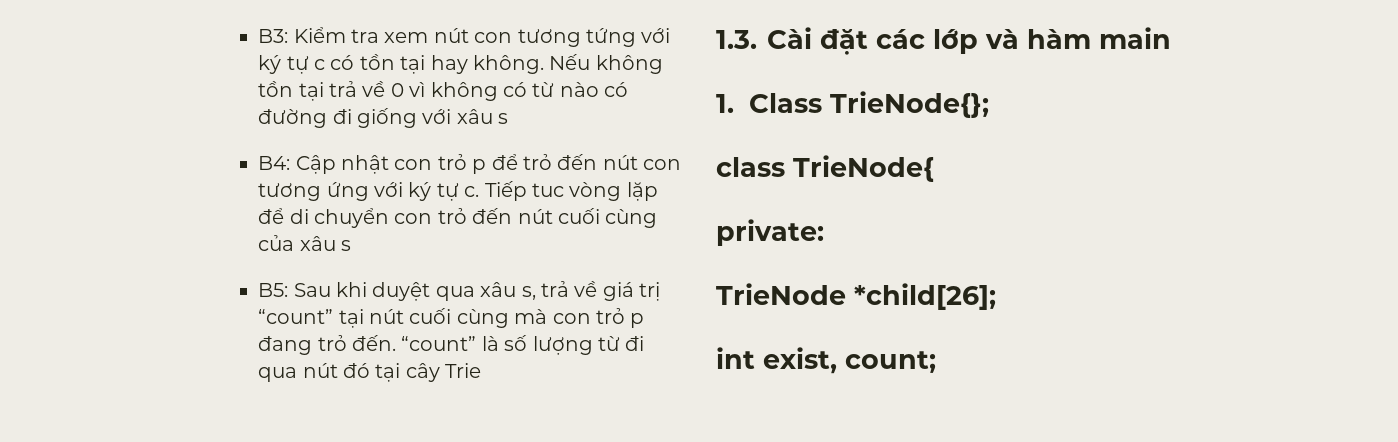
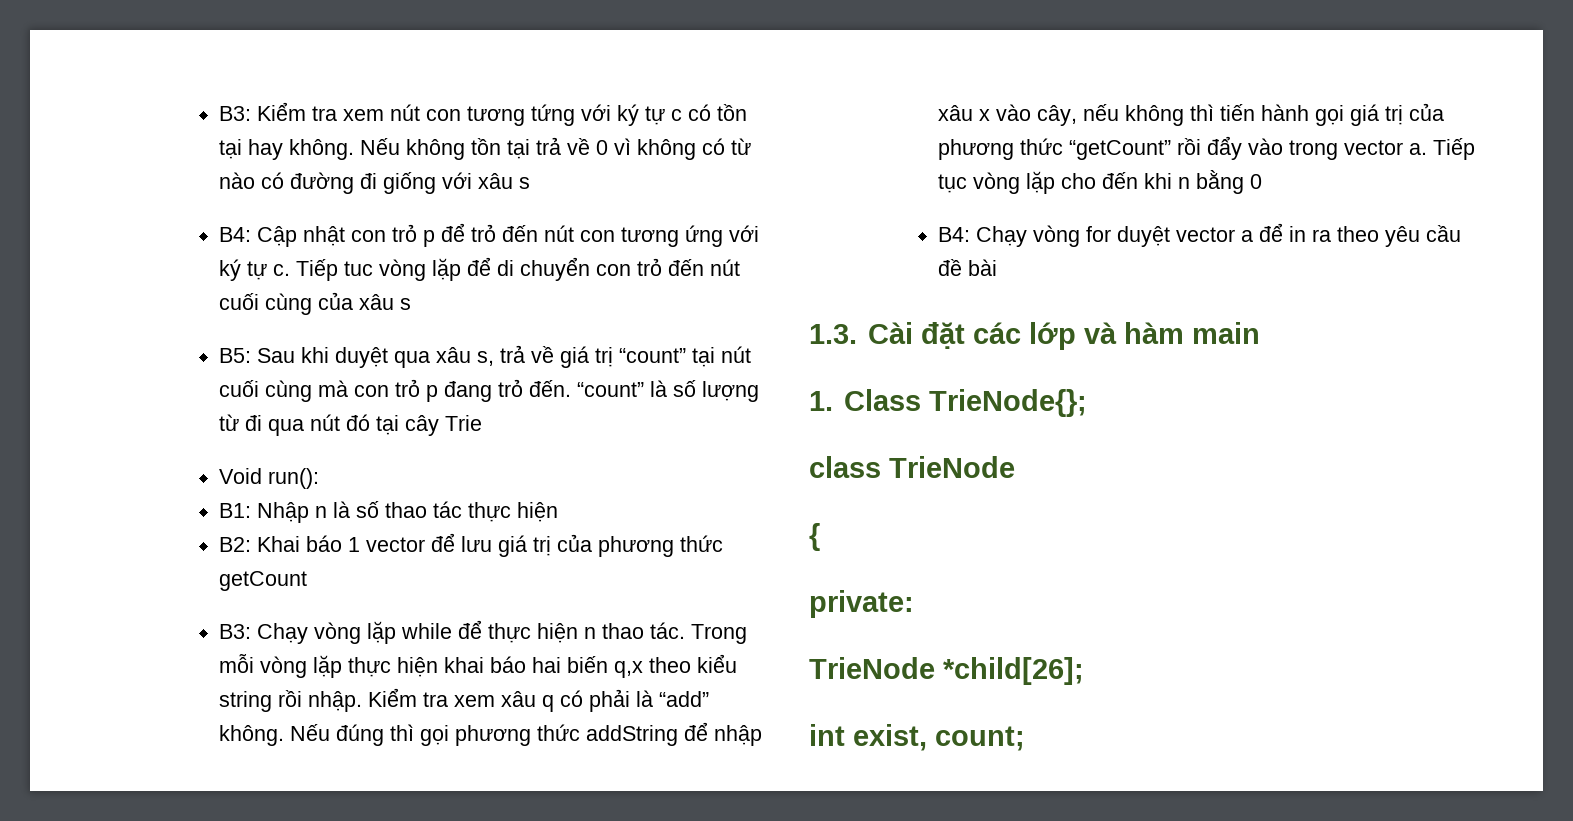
(482, 370) none -> [219,468,320,489] [219,501,559,523] [219,533,724,557] [219,571,308,591] [219,620,748,644] [219,654,738,678] [219,688,710,712] [219,722,763,746] [938,103,1445,126] [938,136,1476,160] [938,170,1263,194] [938,223,1462,247] [938,259,998,276] // Void run(): // B1: Nhập n là số thao tác thực hiện // B2: Khai báo 1 vector để lưu giá trị của phương thức getCount // B3: Chạy vòng lặp while để thực hiện n thao tác. Trong mỗi vòng lặp thực hiện khai báo hai biến q,x theo kiểu string rồi nhập. Kiểm tra xem xâu q có phải là “add” không. Nếu đúng thì gọi phương thức addString để nhập xâu x vào cây, nếu không thì tiến hành gọi giá trị của phương thức “getCount” rồi đẩy vào trong vector a. Tiếp tục vòng lặp cho đến khi n bằng 0 // B4: Chạy vòng for duyệt vector a để in ra theo yêu cầu đề bài
[793,155,934,182] TrieNode{ -> [889,456,1015,478] [809,523,820,551] TrieNode // {

